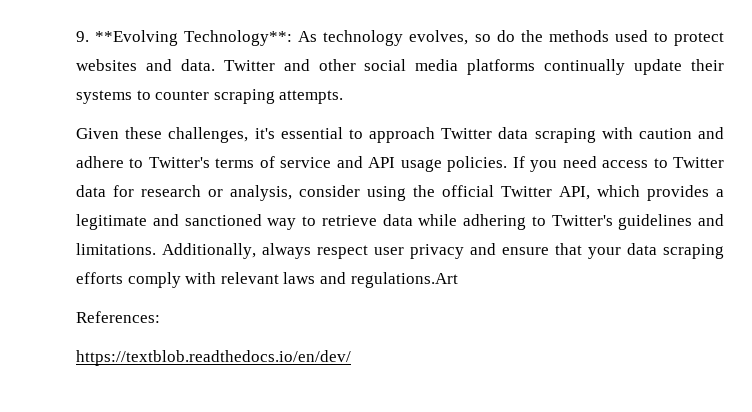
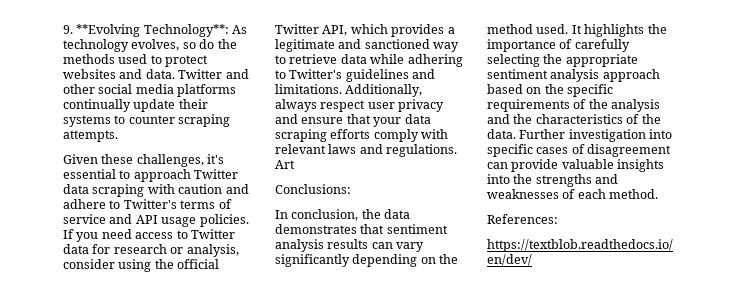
[350,272,458,288] regulations.Art -> [386,144,458,157] [275,160,295,169] [275,184,351,194] [275,209,411,221] [275,224,448,234] [275,239,425,252] [275,254,459,267] [487,24,667,37] [487,39,630,52] [487,54,638,67] [487,69,660,82] [487,84,614,97] [487,99,661,112] [487,114,661,124] [487,129,673,142] [487,144,672,157] [487,159,665,172] [487,174,619,187] [487,189,659,199] regulations. Art // Conclusions: // In conclusion, the data demonstrates that sentiment analysis results can vary significantly depending on the method used. It highlights the importance of carefully selecting the appropriate sentiment analysis approach based on the specific requirements of the analysis and the characteristics of the data. Further investigation into specific cases of disagreement can provide valuable insights into the strengths and weaknesses of each method.

